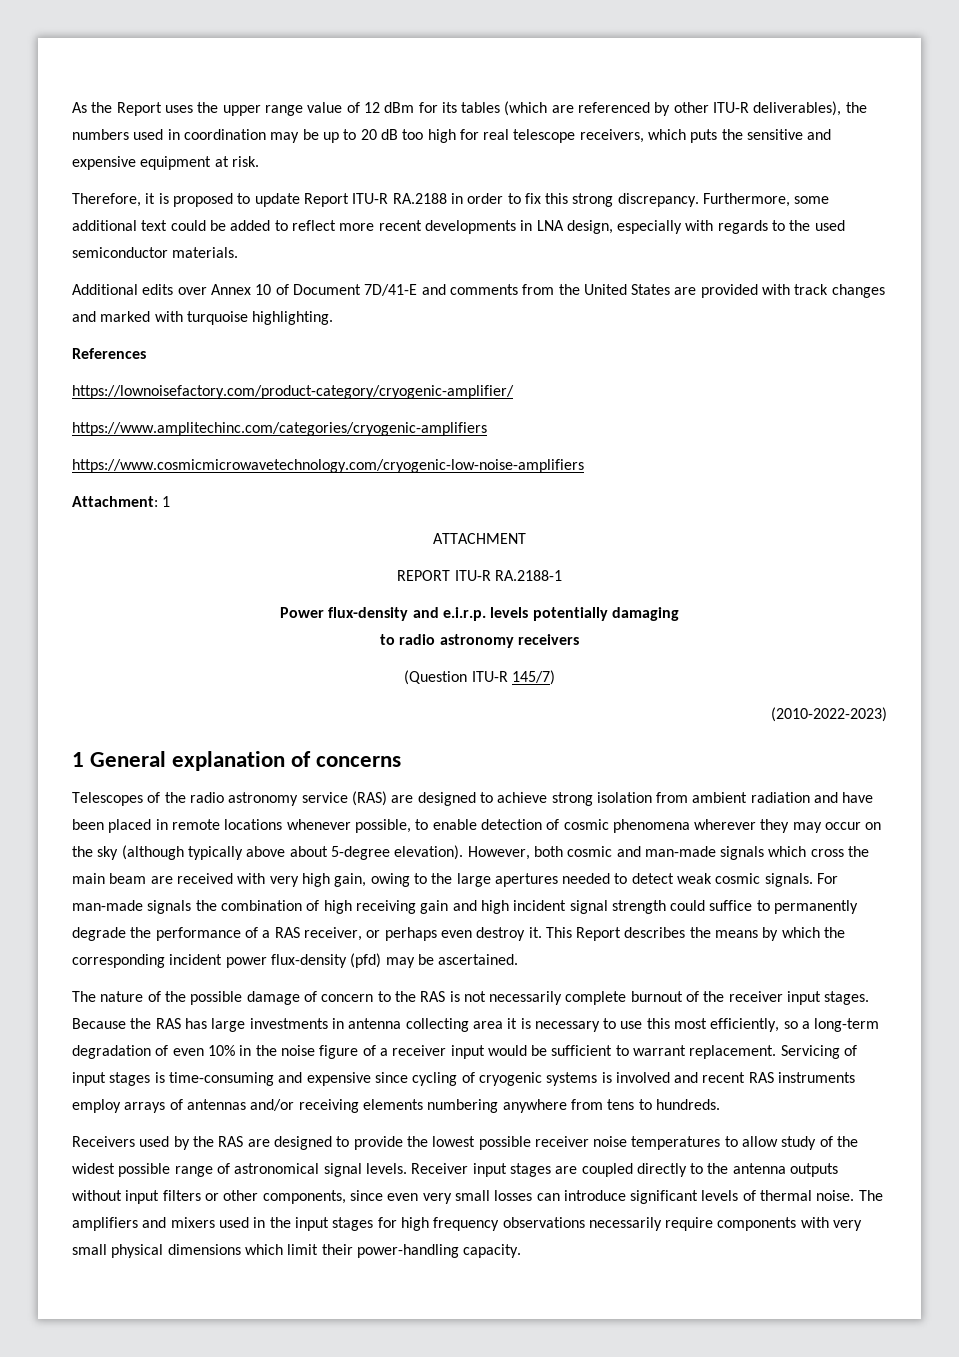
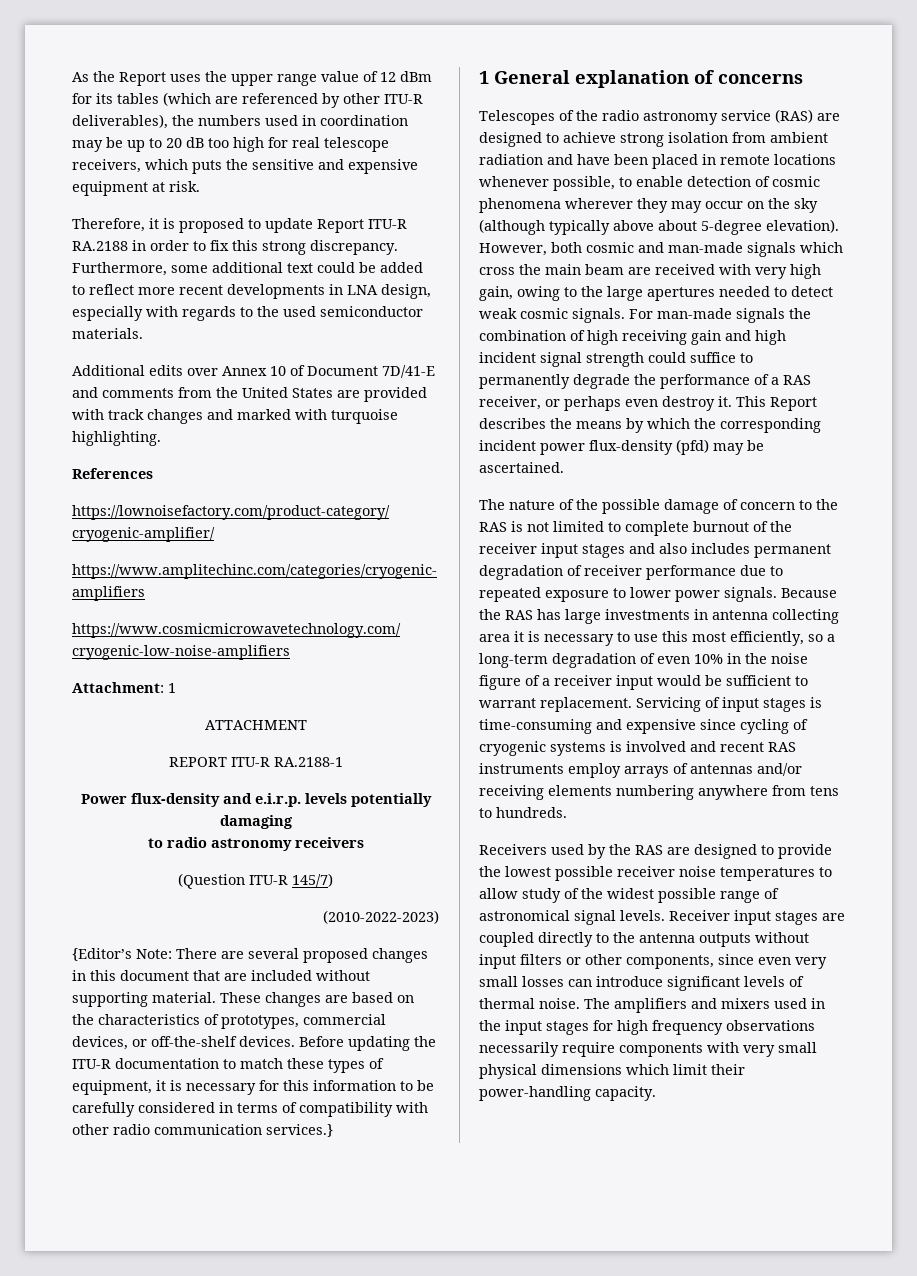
(887, 714) none -> [72,948,428,963] [72,970,370,981] [72,992,414,1007] [72,1014,386,1029] [72,1036,436,1051] [72,1058,384,1073] [72,1080,434,1095] [72,1102,428,1117] [72,1124,333,1137] // {Editor’s Note: There are several proposed changes in this document that are included without supporting material. These changes are based on the characteristics of prototypes, commercial devices, or off-the-shelf devices. Before updating the ITU-R documentation to match these types of equipment, it is necessary for this information to be carefully considered in terms of compatibility with other radio communication services.}
[489,991,563,1005] necessarily -> [553,521,621,532] limited to
[824,991,870,1005] stages. -> [582,543,831,558] [479,565,783,580] [479,587,777,602] stages and also includes permanent degradation of receiver performance due to repeated exposure to lower power signals.

